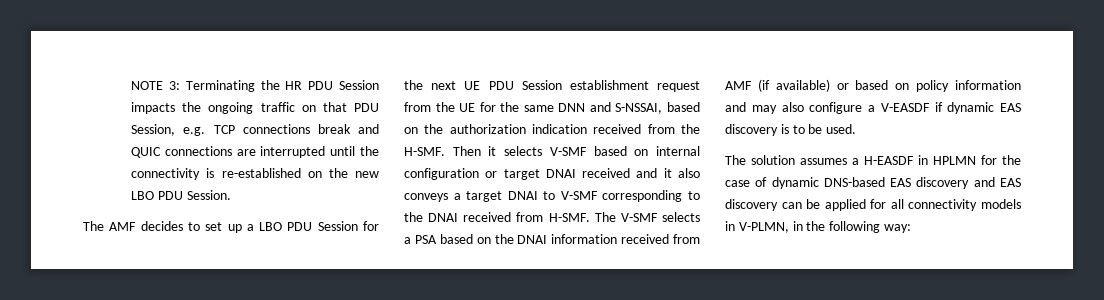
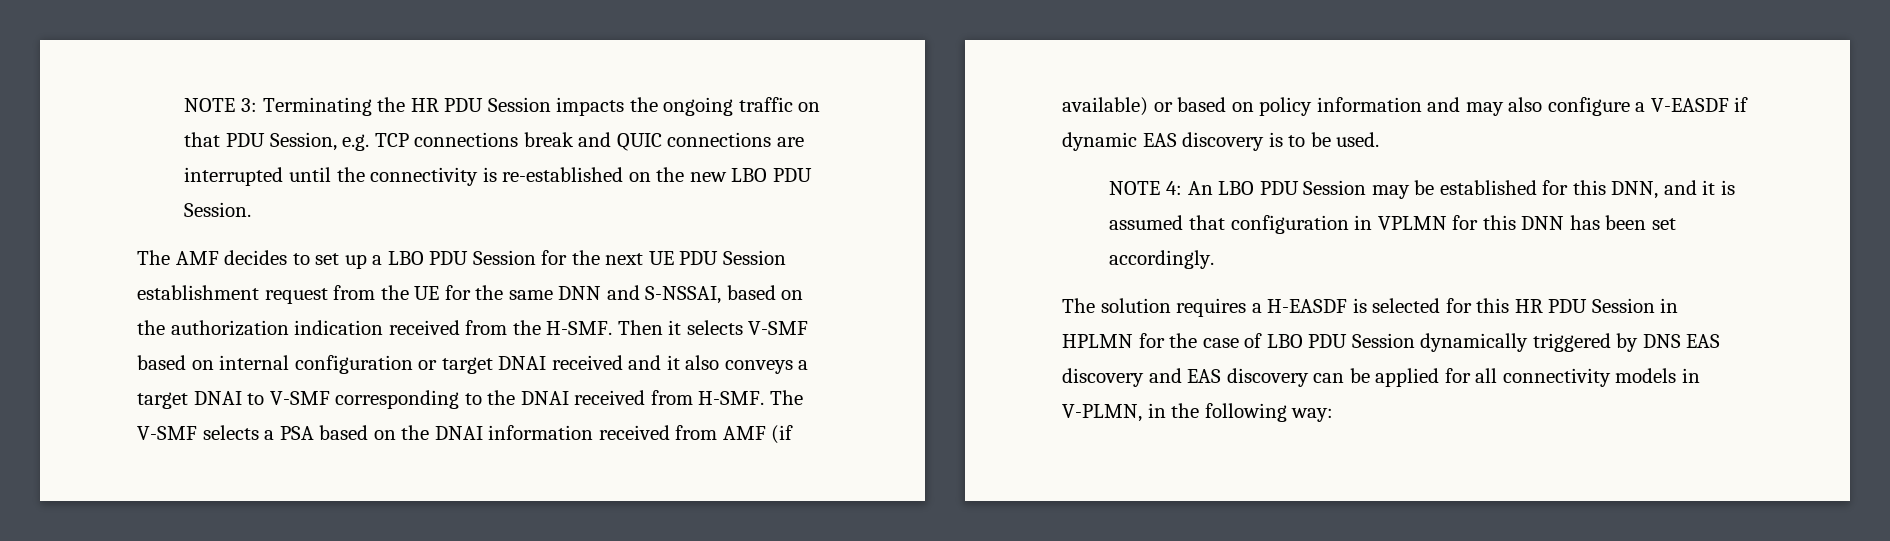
(857, 129) none -> [1109,180,1735,199] [1109,215,1676,234] [1109,250,1215,269] // NOTE 4: An LBO PDU Session may be established for this DNN, and it is assumed that configuration in VPLMN for this DNN has been set accordingly.
[800,158,847,165] assumes -> [1176,298,1247,317] requires
(914, 160) none -> [1352,298,1655,313] is selected for this HR PDU Session
[771,177,885,189] dynamic DNS-based -> [1266,333,1681,352] LBO PDU Session dynamically triggered by DNS

